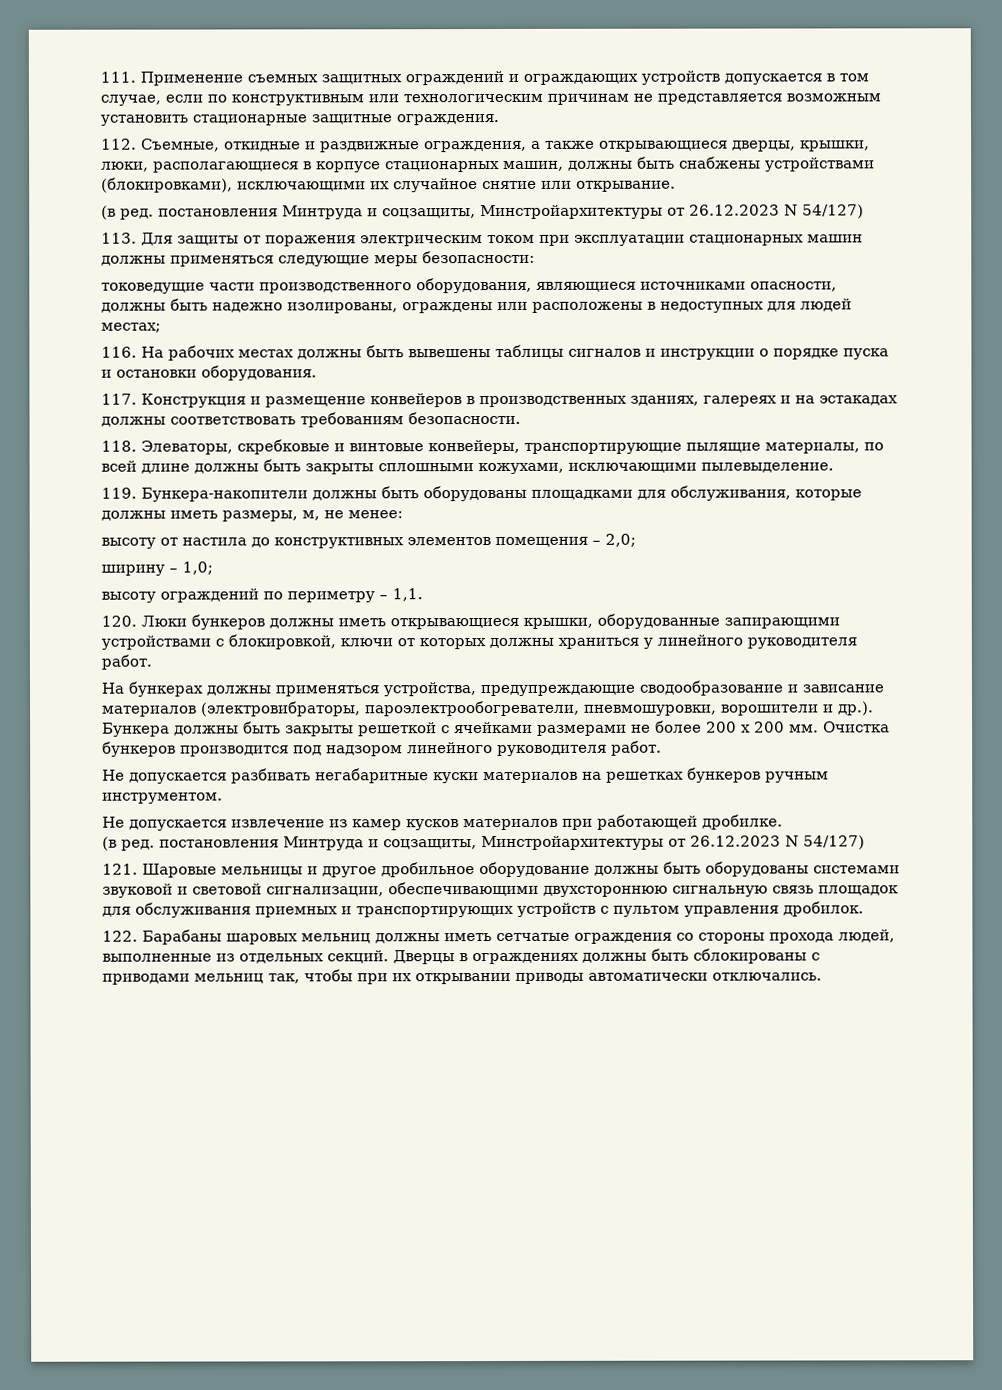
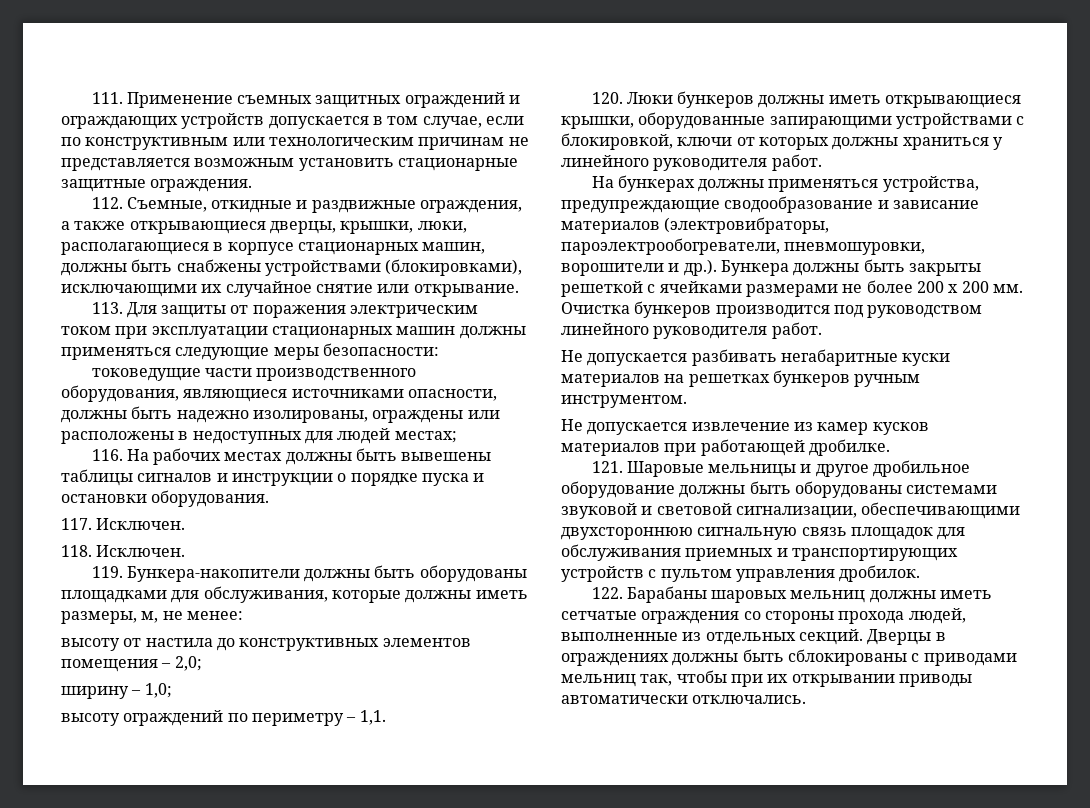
[101,204,864,220] // (в ред. постановления Минтруда и соцзащиты, Минстройархитектуры от 26.12.2023 N 54/127) -> (519, 290) none
[141,393,898,408] [101,411,521,428] [101,439,884,455] [101,459,834,475] Конструкция и размещение конвейеров в производственных зданиях, галереях и на эстакадах должны соответствовать требованиям безопасности. // 118. Элеваторы, скребковые и винтовые конвейеры, транспортирующие пылящие материалы, по всей длине должны быть закрыты сплошными кожухами, исключающими пылевыделение. -> [96,518,186,530] [61,545,186,557] Исключен. // 118. Исключен.
[326,745,403,757] надзором -> [867,305,983,318] руководством
[102,835,865,851] // (в ред. постановления Минтруда и соцзащиты, Минстройархитектуры от 26.12.2023 N 54/127) -> (890, 447) none

